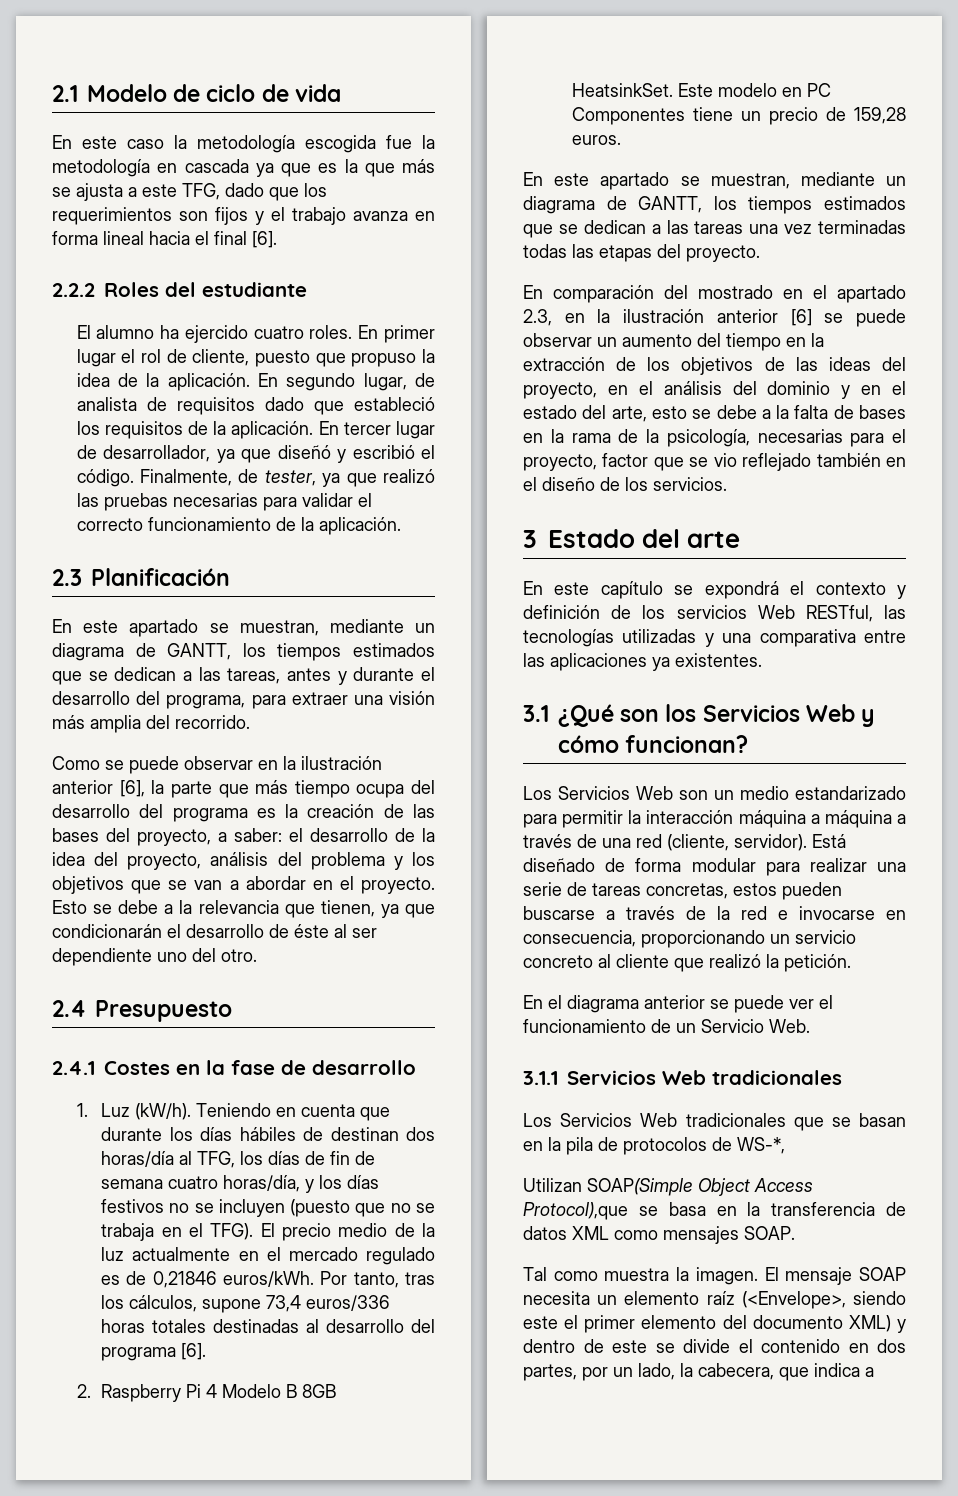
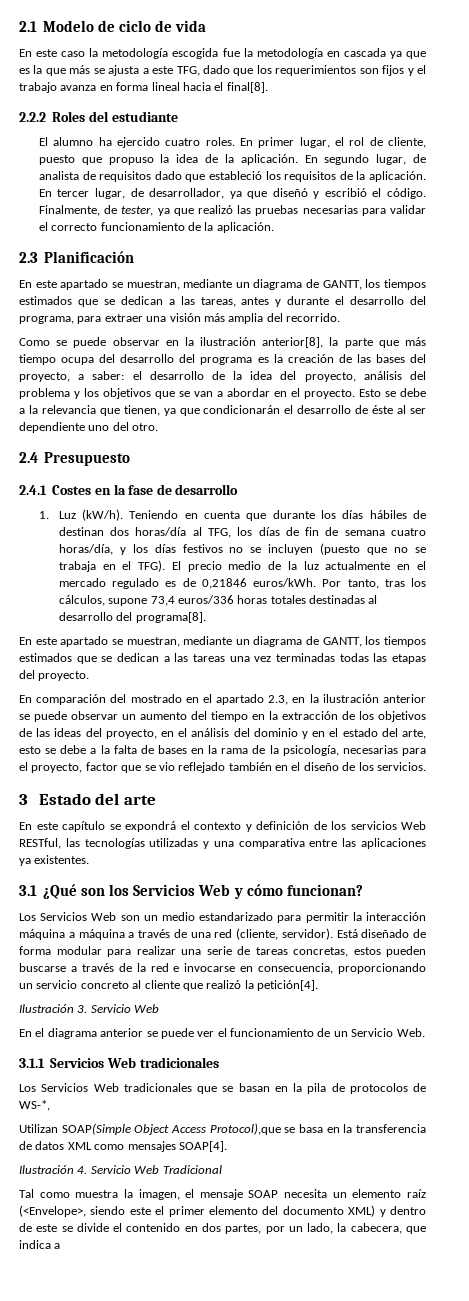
[214,231,277,248] final [6]. -> [226,82,268,93] final[8].
[76,349,116,367] lugar -> [299,137,330,148] lugar,
[396,421,435,439] lugar -> [95,188,126,199] lugar,
[52,780,145,797] anterior [6], -> [262,337,324,348] anterior[8],
[101,1343,207,1361] [76,1384,337,1402] [572,83,832,97] [572,107,906,125] [572,135,622,145] programa [6]. // 2. Raspberry Pi 4 Modelo B 8GB HeatsinkSet. Este modelo en PC Componentes tiene un precio de 159,28 euros. -> [135,612,206,623] programa[8].
[790,309,812,326] [6] -> (427, 698) none
[784,954,851,972] petición. -> [257,980,318,991] [19,1004,160,1013] petición[4]. // Ilustración 3. Servicio Web
[744,1226,795,1240] SOAP. -> [178,1141,227,1152] [19,1165,222,1174] SOAP[4]. // Ilustración 4. Servicio Web Tradicional
[695,1267,779,1285] imagen. El -> [138,1189,195,1200] imagen, el

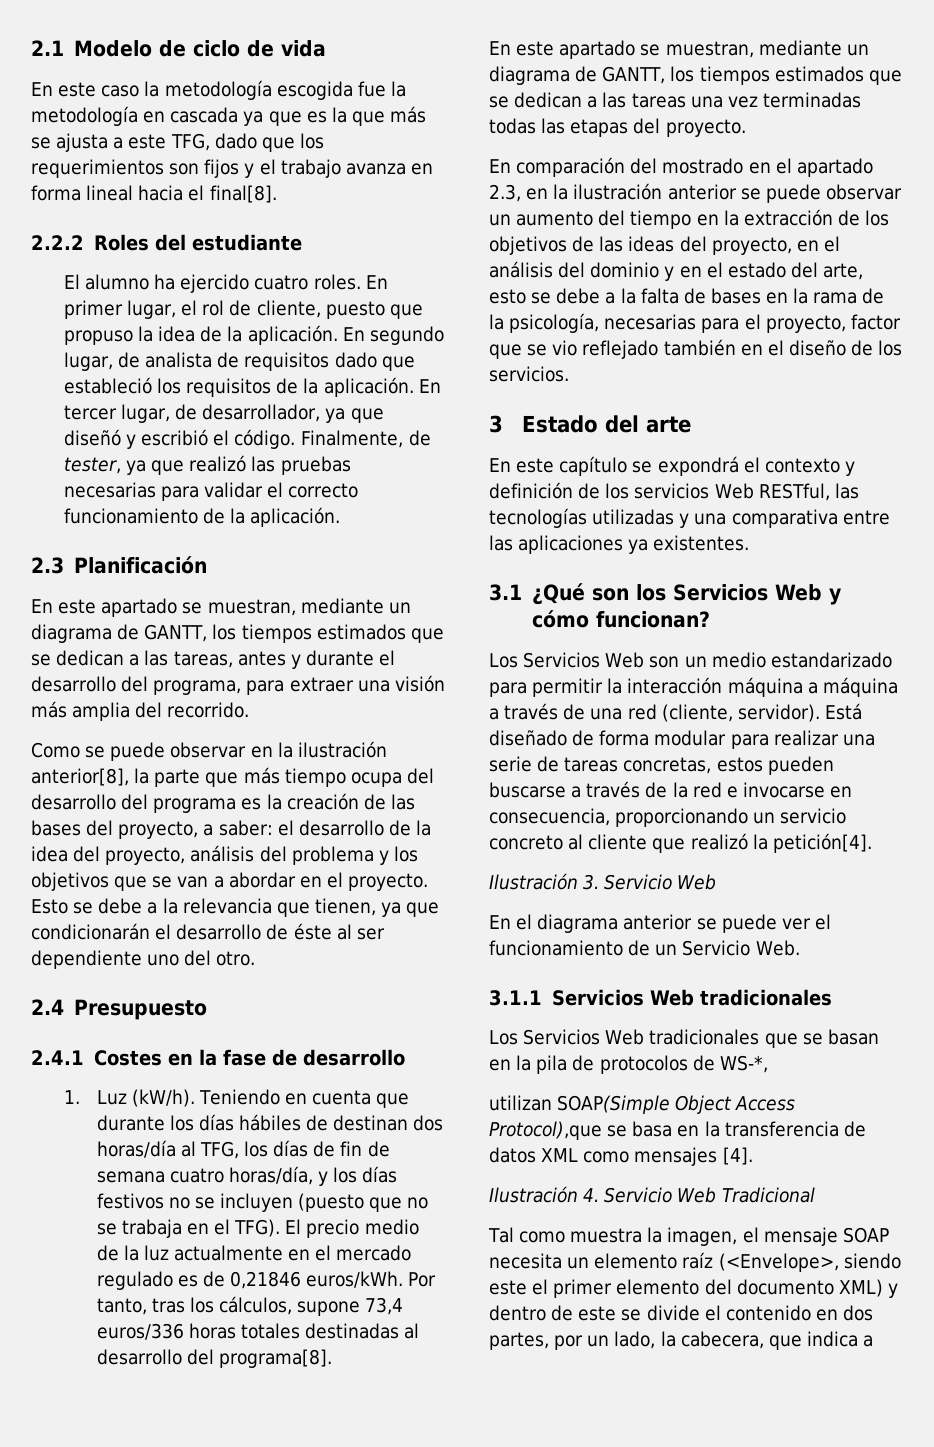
[19,1124,58,1133] Utilizan -> [489,1095,552,1111] utilizan
[178,1141,227,1152] SOAP[4]. -> [722,1147,753,1165] [4].

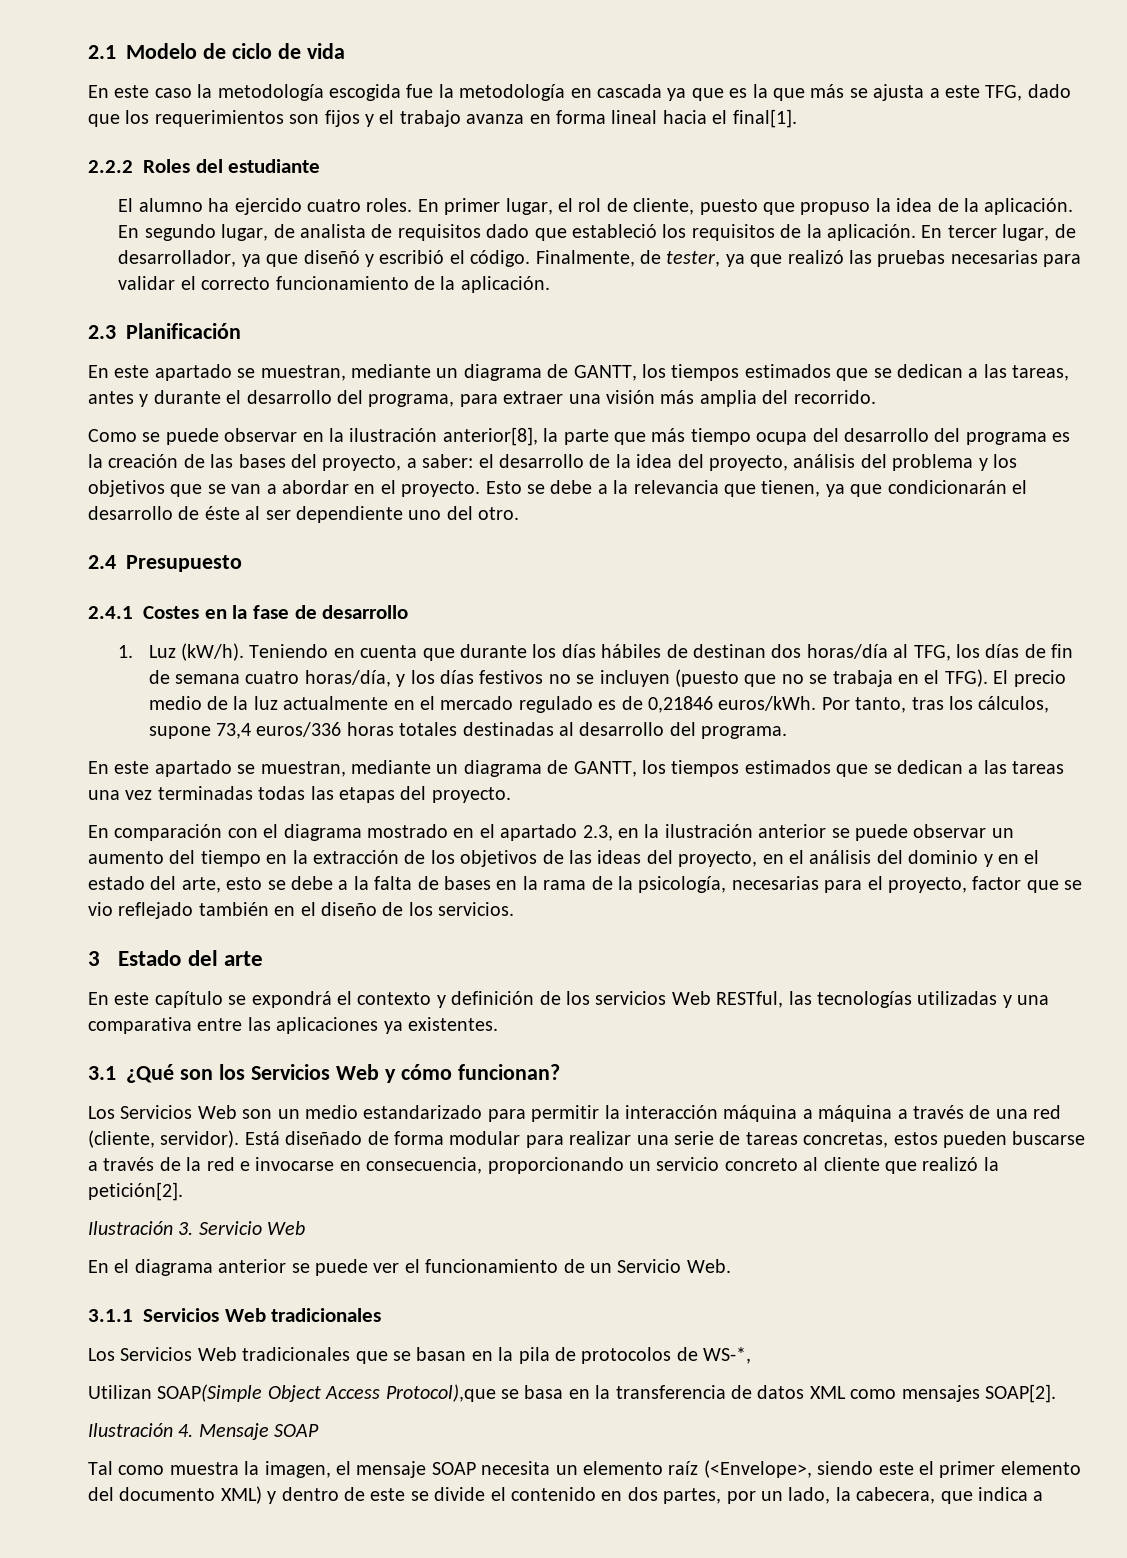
[209,185,277,203] final[8]. -> [732,109,797,128] final[1].
[218,1349,332,1368] programa[8]. -> [701,726,788,739] programa.
[630,158,658,174] del -> [227,824,362,841] con el diagrama
[772,833,872,853] petición[4]. -> [88,1182,183,1201] petición[2].
[489,1095,552,1111] utilizan -> [88,1385,152,1399] Utilizan
[722,1147,753,1165] [4]. -> [984,1384,1056,1403] SOAP[2].
[604,1187,815,1203] Servicio Web Tradicional -> [198,1423,320,1440] Mensaje SOAP

